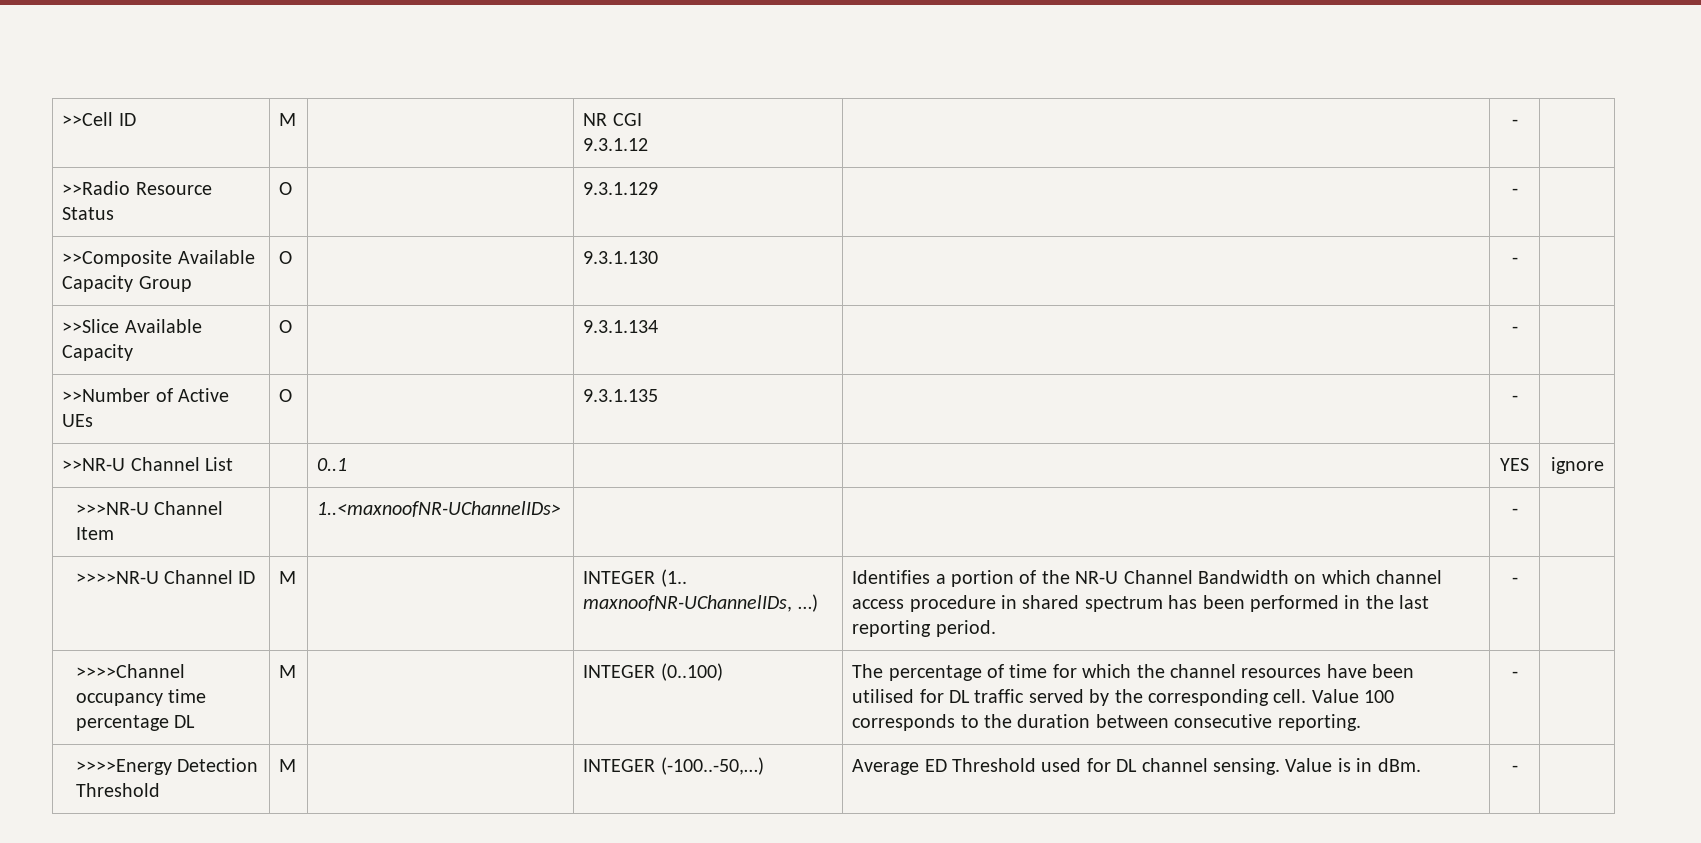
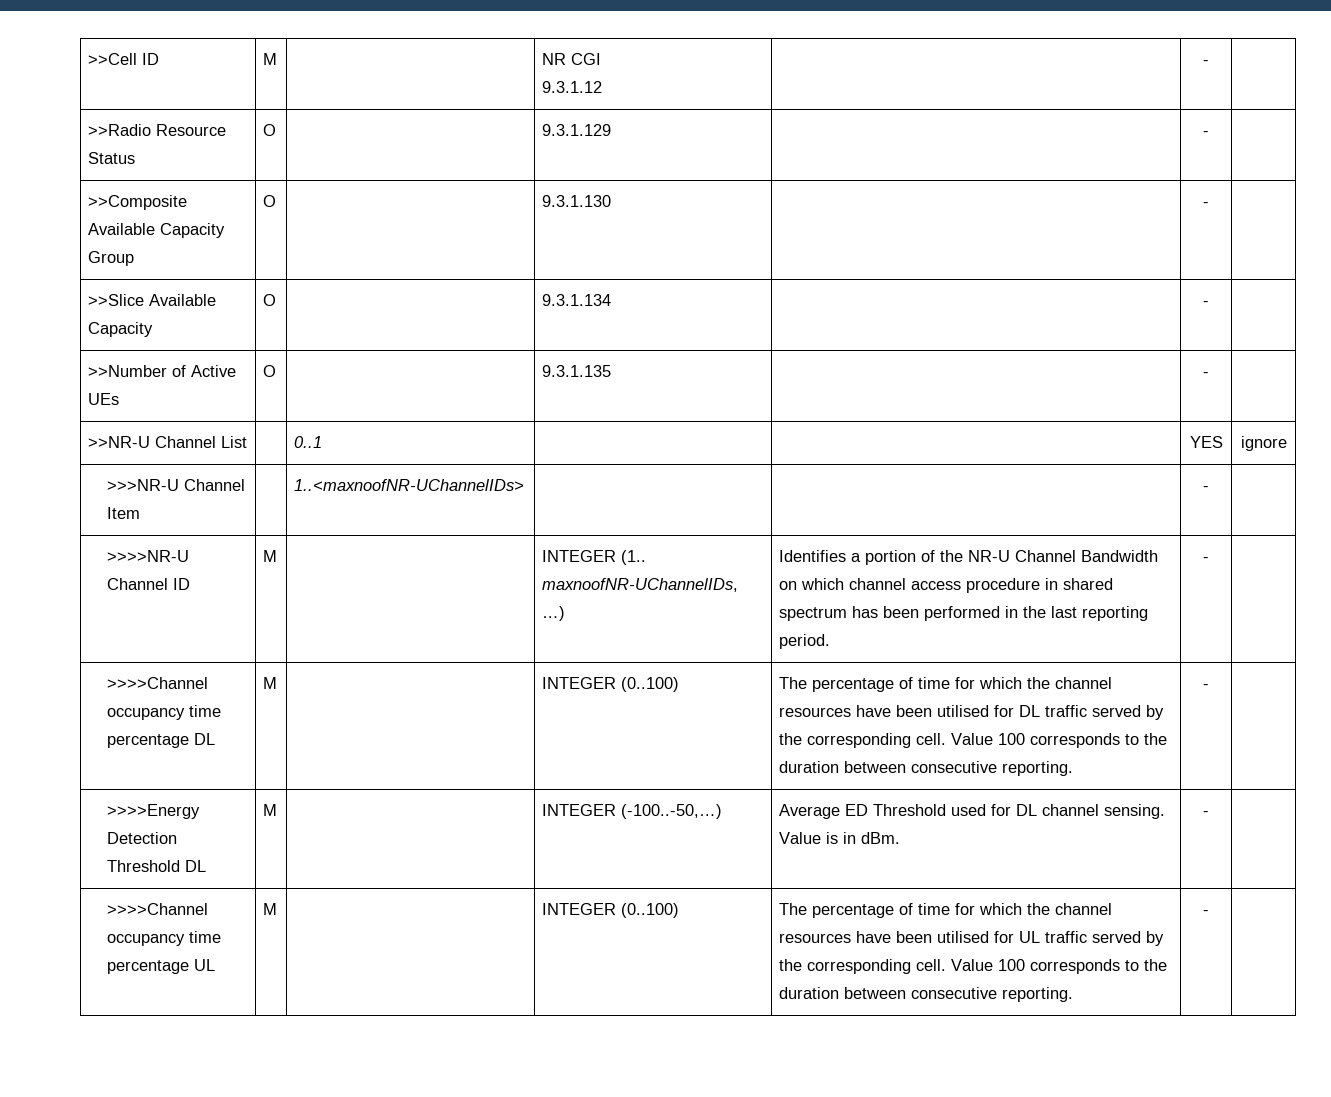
(160, 790) none -> [184,860,206,872] DL
(1518, 768) none -> [106,903,208,915] [106,931,221,946] [106,959,215,974] [263,903,278,915] [542,903,680,918] [779,903,1113,918] [779,931,1165,946] [779,959,1168,974] [779,987,1074,1002] [1203,910,1209,915] // >>>>Channel occupancy time percentage UL | M | | INTEGER (0..100) | The percentage of time for which the channel resources have been utilised for UL traffic served by the corresponding cell. Value 100 corresponds to the duration between consecutive reporting. | - |

